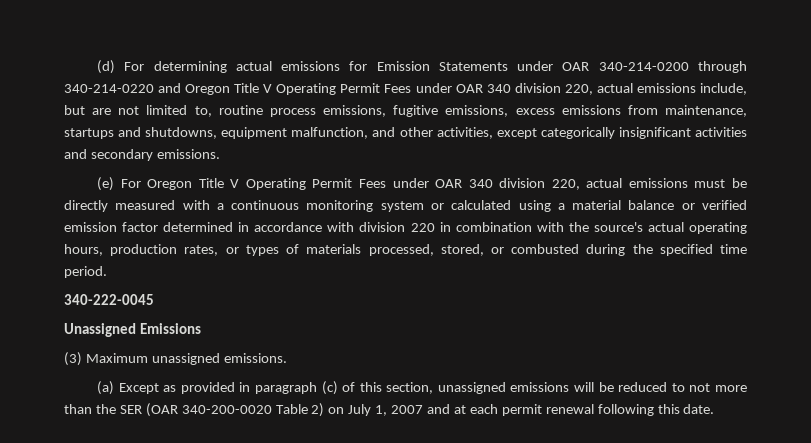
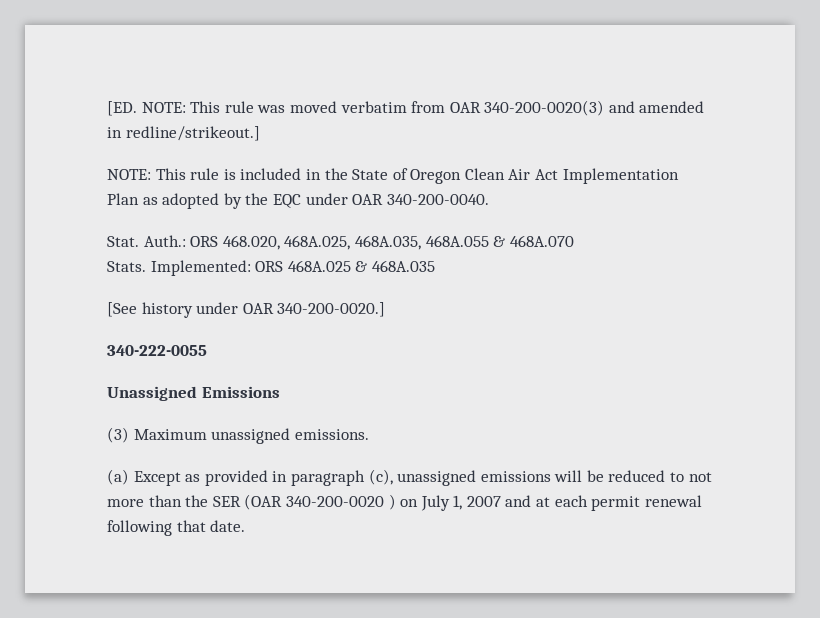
[97,60,747,74] [64,83,748,95] [64,105,747,117] [64,127,747,139] [64,149,220,161] [97,177,747,191] [64,200,748,212] [64,222,747,234] [64,244,747,256] [64,266,107,278] [64,294,154,305] (d) For determining actual emissions for Emission Statements under OAR 340-214-0200 through 340-214-0220 and Oregon Title V Operating Permit Fees under OAR 340 division 220, actual emissions include, but are not limited to, routine process emissions, fugitive emissions, excess emissions from maintenance, startups and shutdowns, equipment malfunction, and other activities, except categorically insignificant activities and secondary emissions. // (e) For Oregon Title V Operating Permit Fees under OAR 340 division 220, actual emissions must be directly measured with a continuous monitoring system or calculated using a material balance or verified emission factor determined in accordance with division 220 in combination with the source's actual operating hours, production rates, or types of materials processed, stored, or combusted during the specified time period. // 340-222-0045 -> [107,100,705,116] [107,126,260,141] [107,168,679,184] [107,193,489,209] [107,235,574,250] [107,260,435,276] [107,302,386,318] [107,345,207,356] [ED. NOTE: This rule was moved verbatim from OAR 340-200-0020(3) and amended in redline/strikeout.] // NOTE: This rule is included in the State of Oregon Clean Air Act Implementation Plan as adopted by the EQC under OAR 340-200-0040. // Stat. Auth.: ORS 468.020, 468A.025, 468A.035, 468A.055 & 468A.070 // Stats. Implemented: ORS 468A.025 & 468A.035 // [See history under OAR 340-200-0020.] // 340-222-0055
[321,381,434,395] (c) of this section, -> [368,469,393,485] (c),
[275,403,325,417] Table 2) -> [388,494,396,510] )
[657,404,680,414] this -> [176,520,206,532] that

